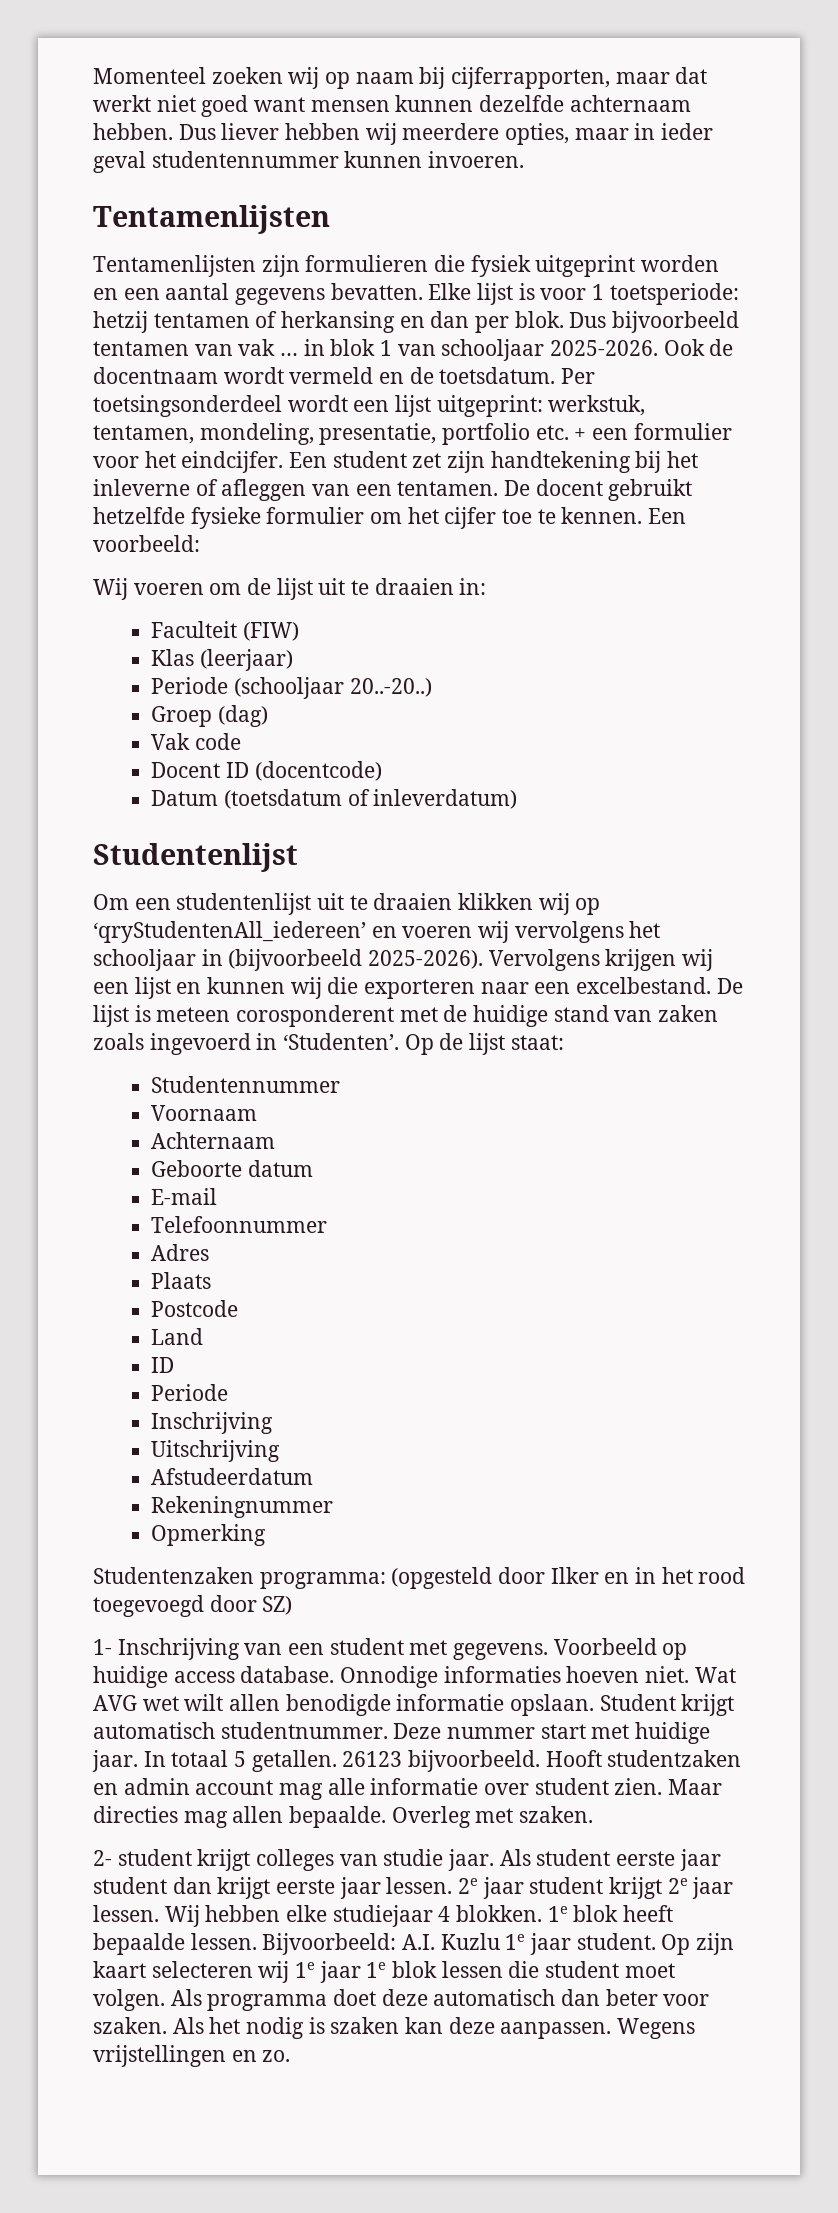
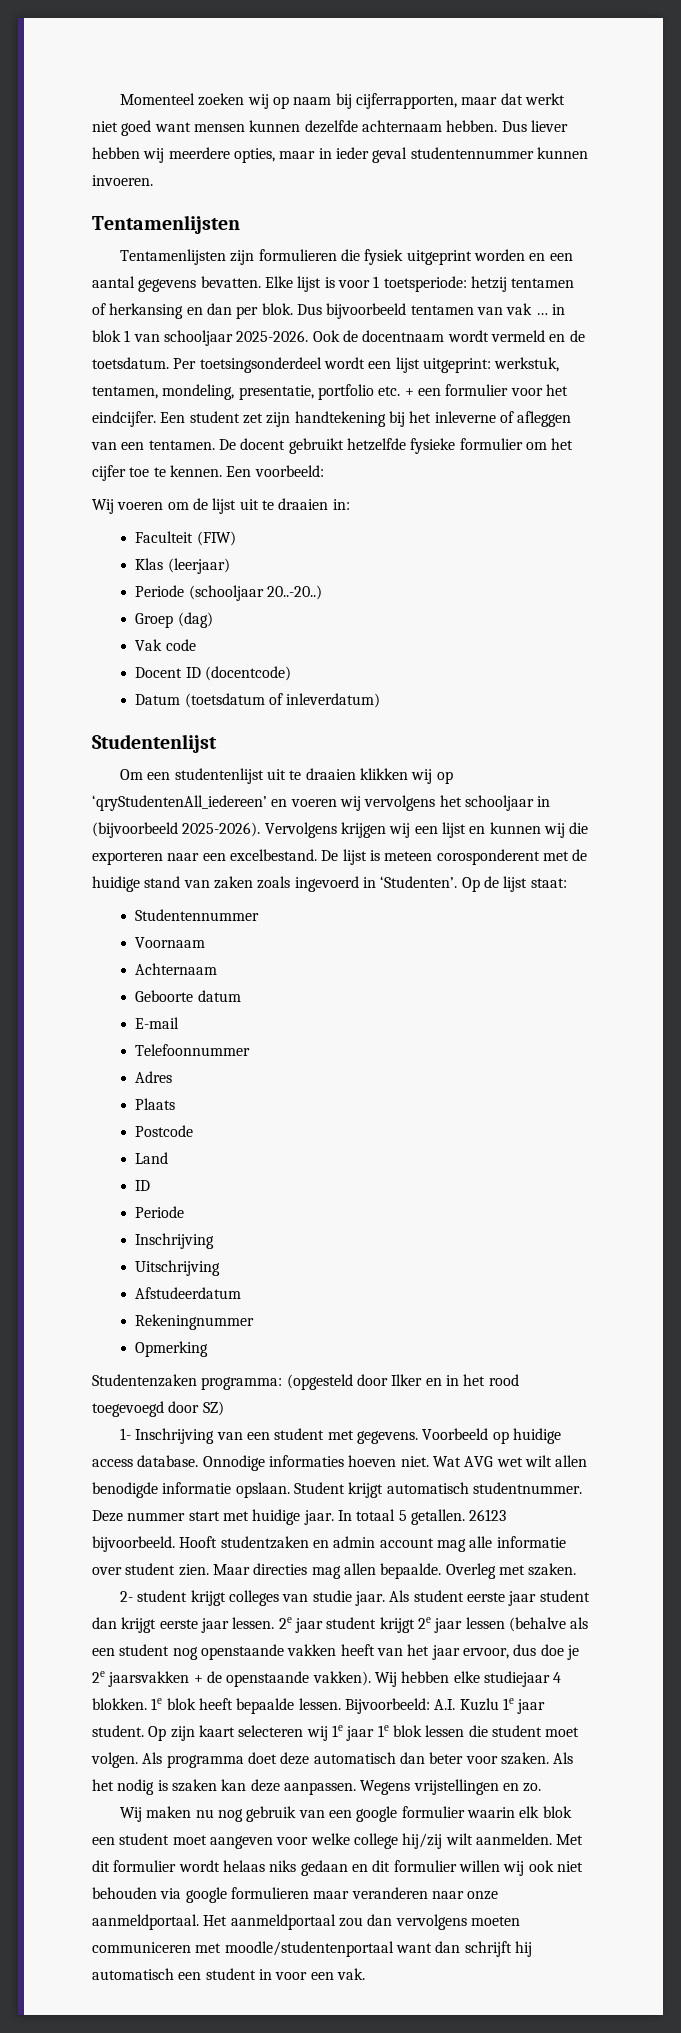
[93,1905,159,1922] lessen. -> [465,1617,589,1632] [92,1644,579,1660] [92,1671,371,1687] lessen (behalve als een student nog openstaande vakken heeft van het jaar ervoor, dus doe je 2e jaarsvakken + de openstaande vakken).
(291, 2056) none -> [120,1806,572,1822] [92,1833,584,1849] [92,1860,583,1876] [92,1887,499,1903] [92,1914,520,1930] [92,1941,532,1957] [92,1968,365,1980] // Wij maken nu nog gebruik van een google formulier waarin elk blok een student moet aangeven voor welke college hij/zij wilt aanmelden. Met dit formulier wordt helaas niks gedaan en dit formulier willen wij ook niet behouden via google formulieren maar veranderen naar onze aanmeldportaal. Het aanmeldportaal zou dan vervolgens moeten communiceren met moodle/studentenportaal want dan schrijft hij automatisch een student in voor een vak.

